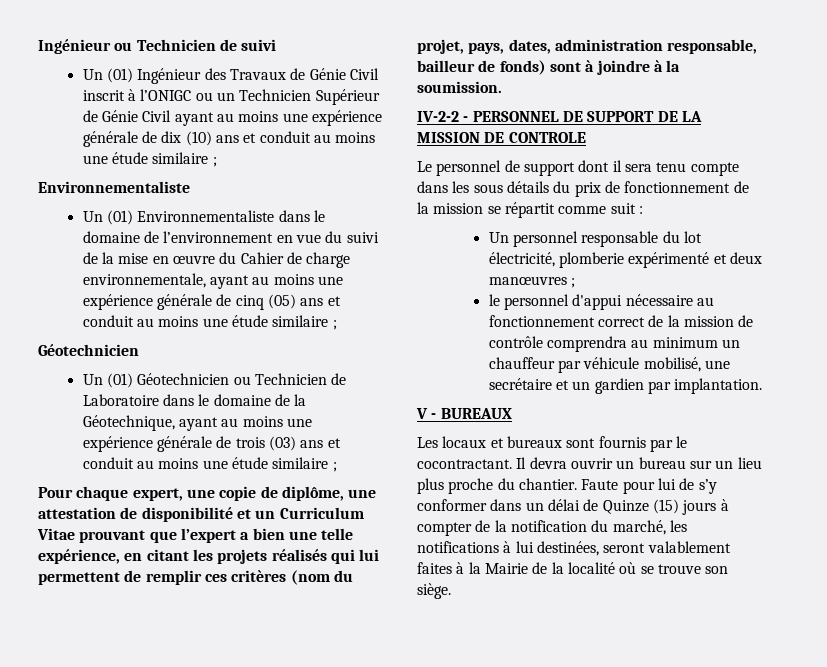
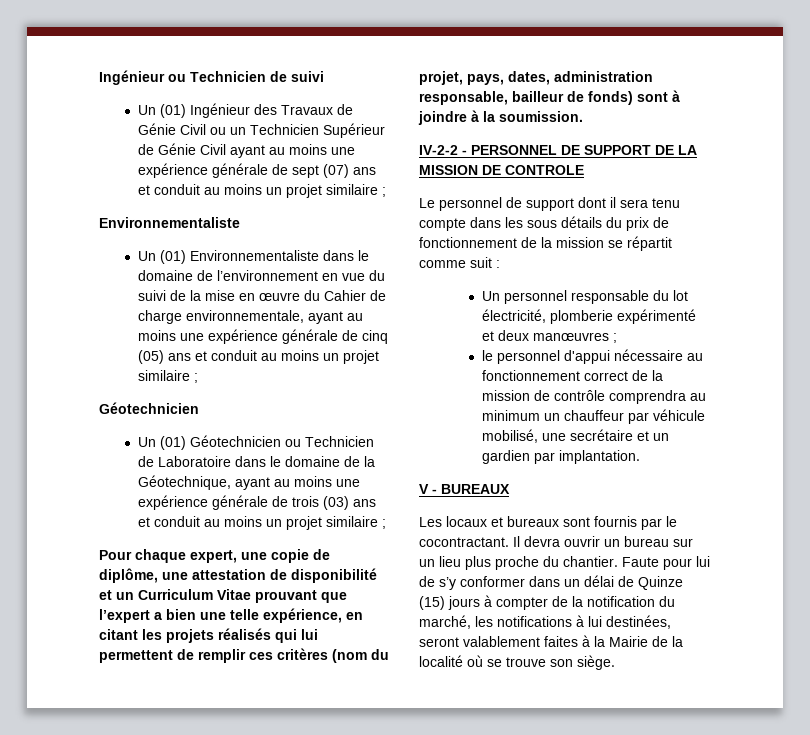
[82,89,192,101] inscrit à l’ONIGC -> (206, 129) none
[161,131,376,146] [82,152,148,164] dix (10) ans et conduit au moins une étude -> [291,164,376,178] [137,184,322,198] sept (07) ans et conduit au moins un projet
[202,315,268,327] une étude -> [322,350,379,364] un projet
[202,457,268,469] une étude -> [265,516,322,530] un projet

